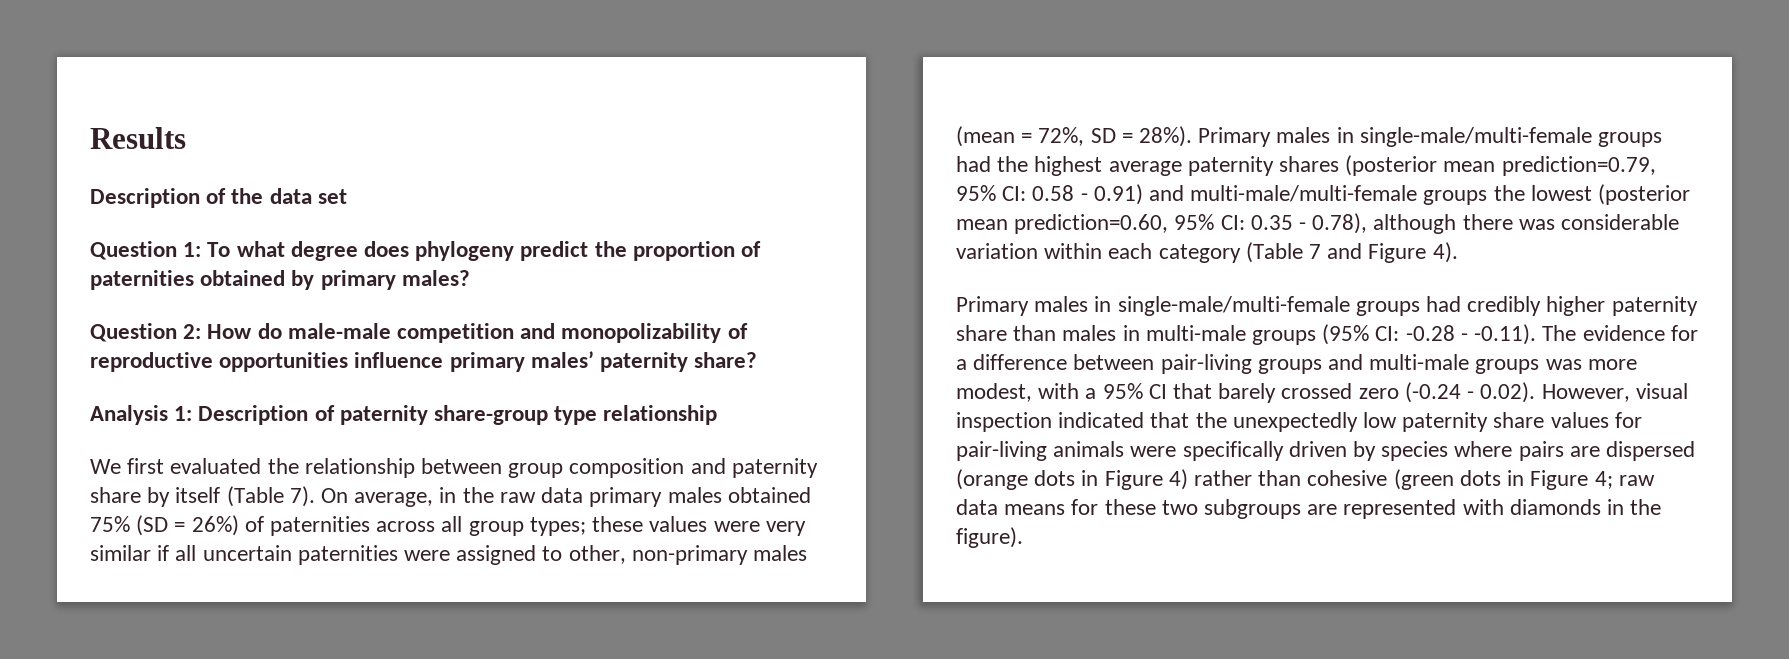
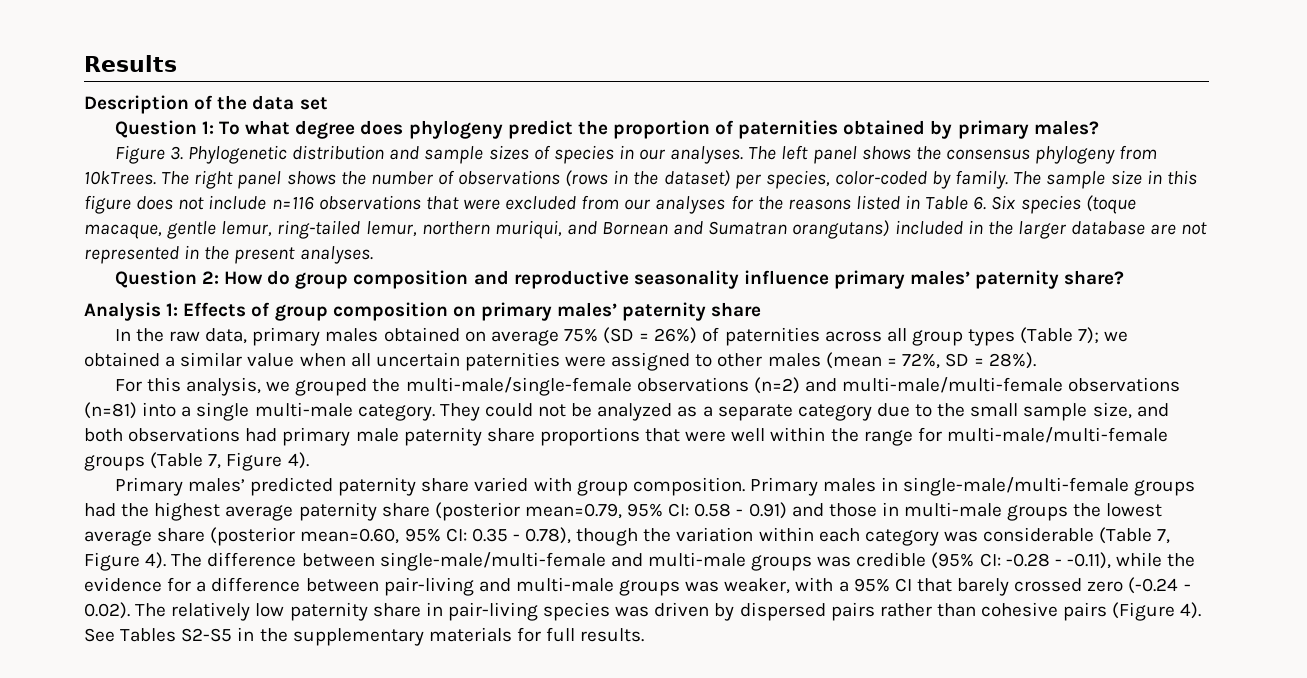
[90,323,748,343] [90,352,349,372] Question 2: How do male-male competition and monopolizability of reproductive opportunities -> [114,145,1158,164] [84,170,1197,189] [84,195,1136,214] [84,220,1208,239] [84,245,373,264] [114,270,739,289] Figure 3. Phylogenetic distribution and sample sizes of species in our analyses. The left panel shows the consensus phylogeny from 10kTrees. The right panel shows the number of observations (rows in the dataset) per species, color-coded by family. The sample size in this figure does not include n=116 observations that were excluded from our analyses for the reasons listed in Table 6. Six species (toque macaque, gentle lemur, ring-tailed lemur, northern muriqui, and Bornean and Sumatran orangutans) included in the larger database are not represented in the present analyses. // Question 2: How do group composition and reproductive seasonality
[198,405,718,425] [90,458,818,478] [90,486,457,507] Description of paternity share-group type relationship // We first evaluated the relationship between group composition and paternity share by itself (Table 7). On average, in -> [183,302,762,321] [114,329,131,341] Effects of group composition on primary males’ paternity share // In
[541,487,584,503] data -> [205,328,248,344] data,
(811, 495) none -> [464,330,559,346] on average
[529,516,806,536] [90,545,170,561] types; these values were very similar if -> [968,327,1129,346] [84,352,346,367] types (Table 7); we obtained a similar value when
[568,545,748,565] other, non-primary -> [717,353,763,367] other
(1193, 136) none -> [114,377,1181,396] [84,402,1169,421] [84,427,1168,446] [84,452,309,471] [114,477,745,496] // For this analysis, we grouped the multi-male/single-female observations (n=2) and multi-male/multi-female observations (n=81) into a single multi-male category. They could not be analyzed as a separate category due to the small sample size, and both observations had primary male paternity share proportions that were well within the range for multi-male/multi-female groups (Table 7, Figure 4). // Primary males’ predicted paternity share varied with group composition.
[1279,155,1656,176] shares (posterior mean prediction=0.79, -> [381,502,622,521] share (posterior mean=0.79,
[1190,184,1691,205] [956,214,1169,234] multi-male/multi-female groups the lowest (posterior mean prediction=0.60, -> [828,502,1163,521] [84,527,400,546] those in multi-male groups the lowest average share (posterior mean=0.60,
[1373,214,1680,234] [956,242,1458,263] [956,296,1698,316] [956,325,1317,345] although there was considerable variation within each category (Table 7 and Figure 4). // Primary males in single-male/multi-female groups had credibly higher paternity share than males in multi-male groups -> [576,527,1171,546] [84,552,927,571] though the variation within each category was considerable (Table 7, Figure 4). The difference between single-male/multi-female and multi-male groups was credible
[1474,324,1577,345] -0.11). The -> [1066,552,1196,569] -0.11), while the
[1257,354,1637,374] [956,383,1032,402] groups and multi-male groups was more modest, -> [478,577,791,596] and multi-male groups was weaker,
[1541,383,1688,402] [956,412,1642,432] [956,441,1696,461] [956,469,1655,490] [956,499,1662,519] [956,527,1023,548] However, visual inspection indicated that the unexpectedly low paternity share values for pair-living animals were specifically driven by species where pairs are dispersed (orange dots in Figure 4) rather than cohesive (green dots in Figure 4; raw data means for these two subgroups are represented with diamonds in the figure). -> [135,602,1202,621] [84,627,645,646] The relatively low paternity share in pair-living species was driven by dispersed pairs rather than cohesive pairs (Figure 4). See Tables S2-S5 in the supplementary materials for full results.

